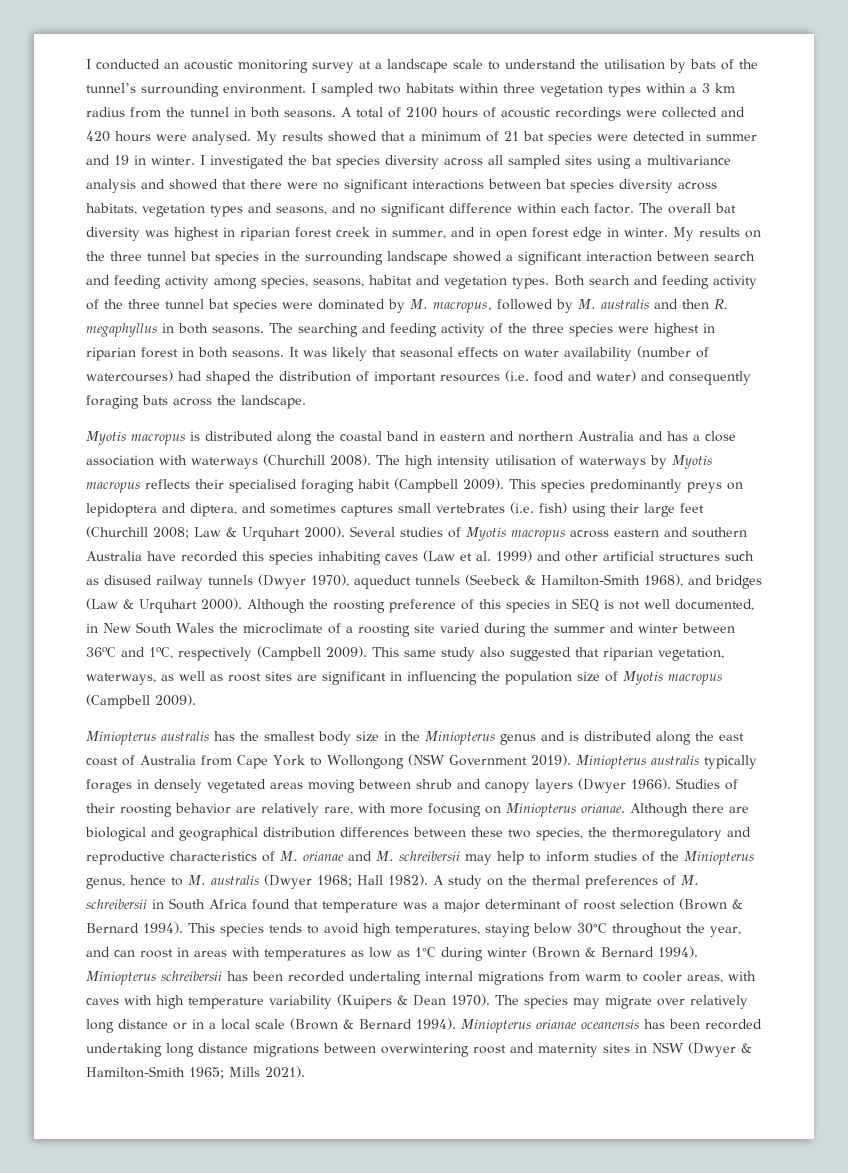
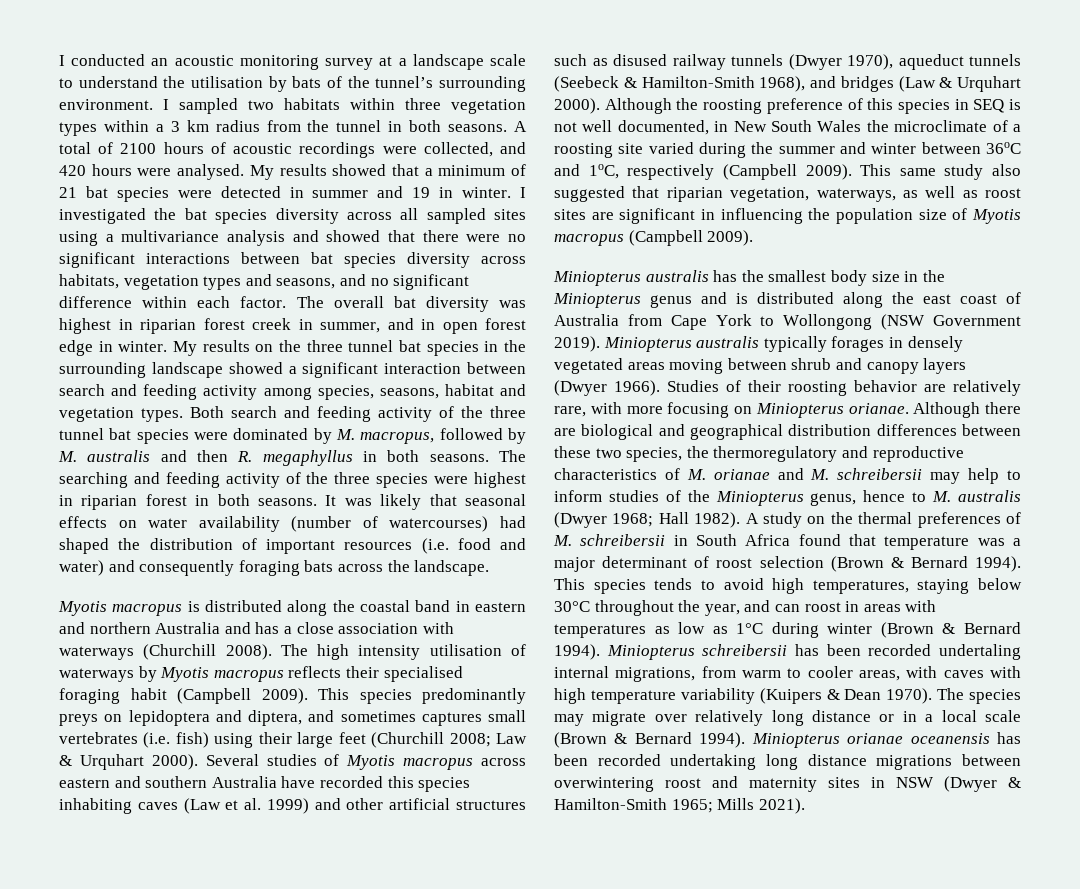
[662,107,717,118] collected -> [423,142,493,157] collected,
[478,971,544,985] migrations -> [615,667,696,682] migrations,

